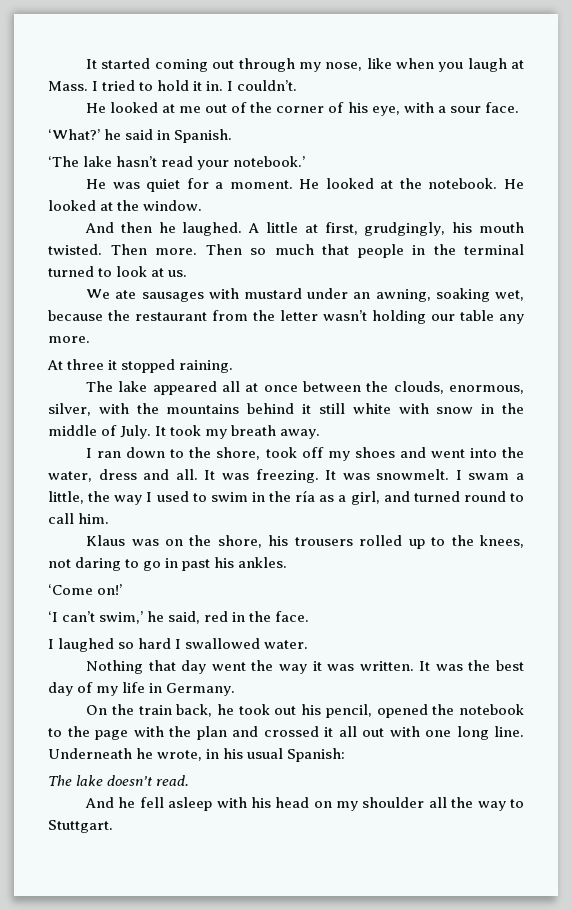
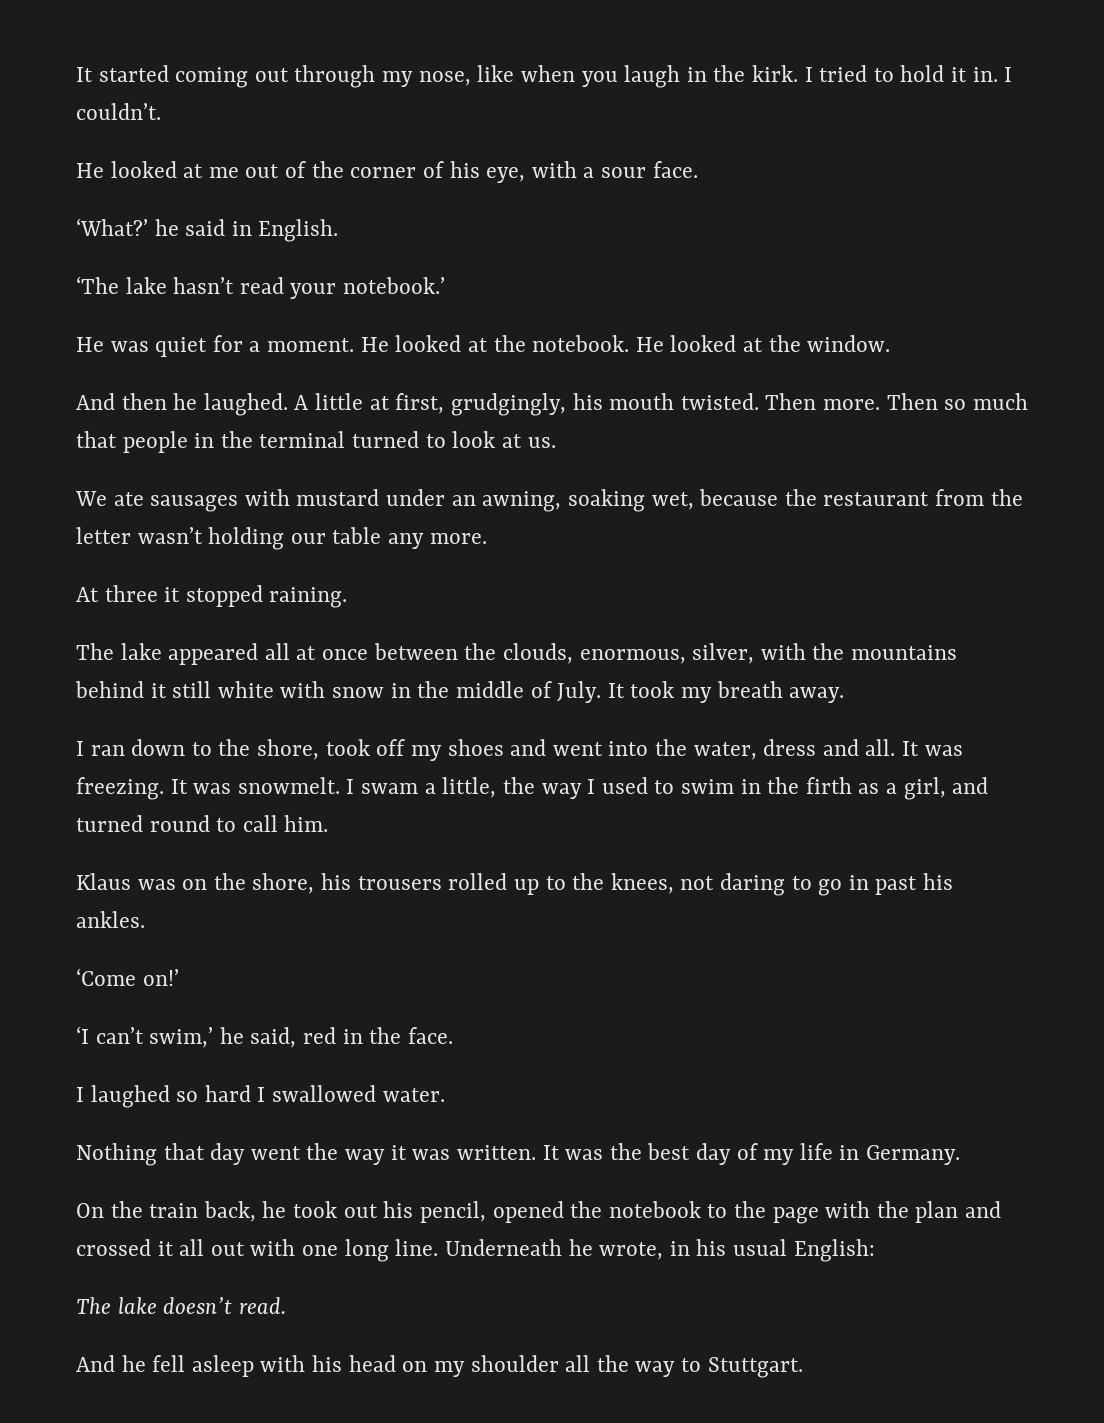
[511,60,524,69] [48,81,88,91] at Mass. -> [686,65,798,82] in the kirk.
[174,129,233,143] Spanish. -> [258,219,339,242] English.
[295,490,316,502] ría -> [805,777,852,794] firth
[287,748,346,762] Spanish: -> [793,1239,875,1262] English:

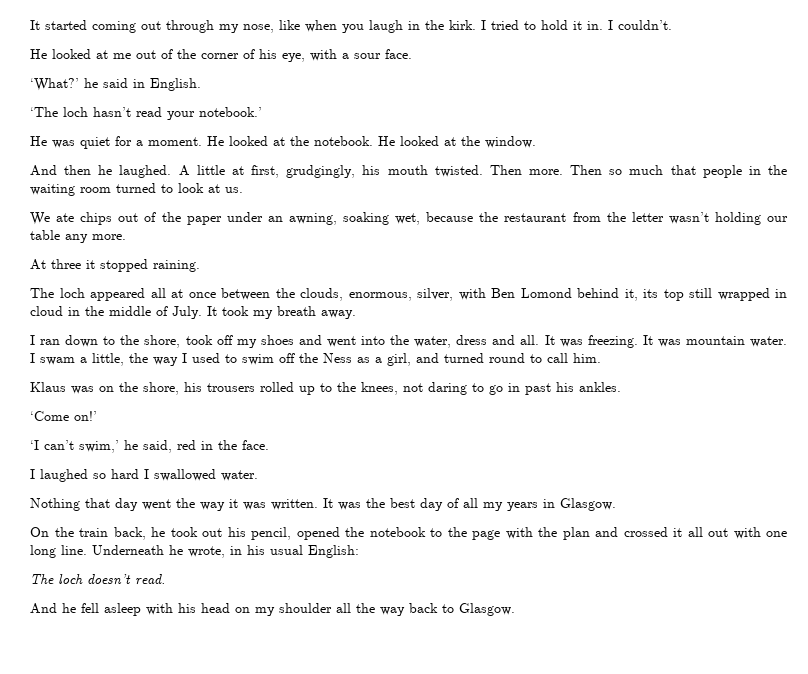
[125,277,167,294] lake -> [63,107,88,117] loch
[259,431,346,448] terminal -> [30,184,111,196] waiting room
[150,489,380,512] sausages with mustard -> [80,212,222,225] chips out of the paper
[120,643,162,660] lake -> [59,288,85,298] loch
[812,643,957,660] [75,681,385,698] the mountains behind it still white with snow -> [491,288,787,301] [30,306,63,316] Ben Lomond behind it, its top still wrapped in cloud
[237,777,340,794] snowmelt. -> [685,336,788,347] mountain water.
[740,777,852,794] in the firth -> [279,353,352,363] off the Ness
[763,1143,961,1165] my life in Germany. -> [463,498,616,511] all my years in Glasgow.
[117,1297,157,1314] lake -> [58,574,83,584] loch
[680,1357,803,1378] to Stuttgart. -> [409,603,515,616] back to Glasgow.

